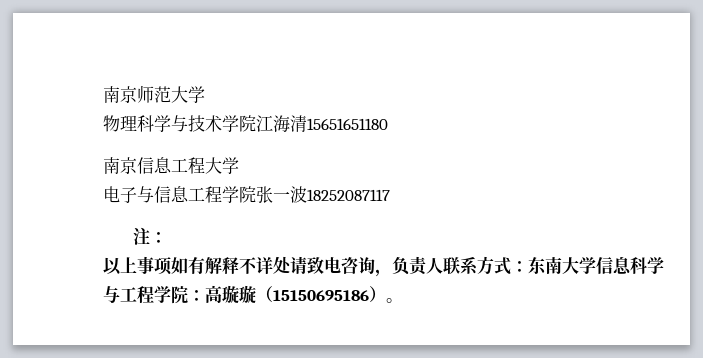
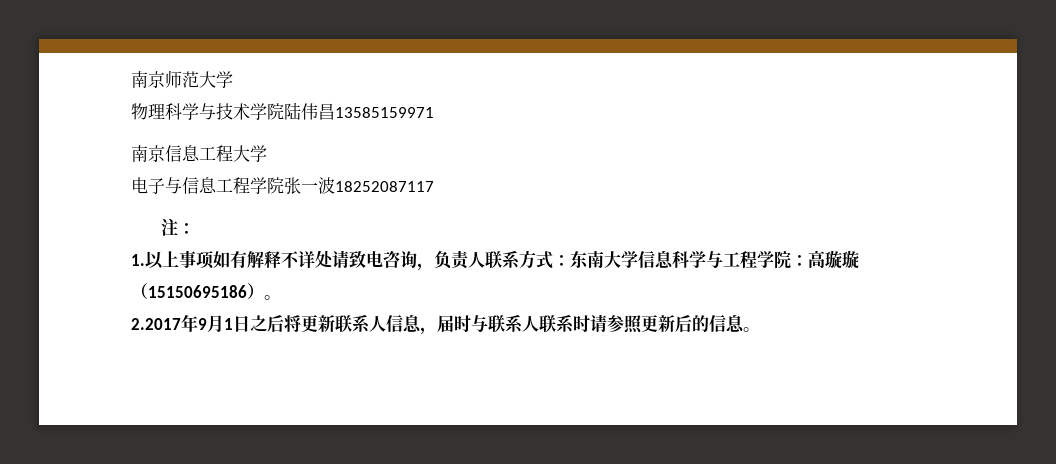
[256,115,388,133] 江海清15651651180 -> [284,102,434,120] 陆伟昌13585159971
(168, 237) none -> [131,254,145,266] 1.
(403, 300) none -> [131,314,760,335] // 2.2017年9月1日之后将更新联系人信息，届时与联系人联系时请参照更新后的信息。

